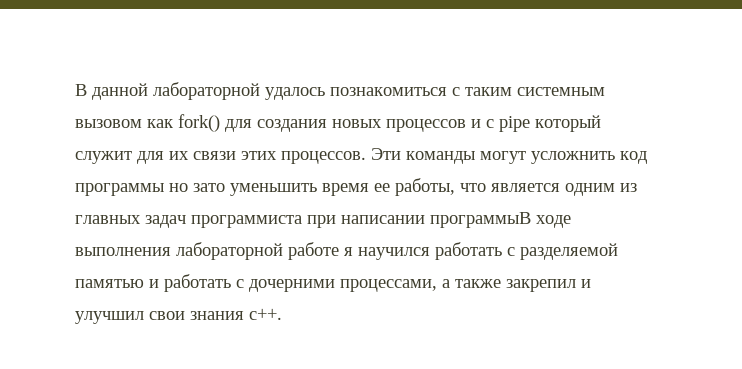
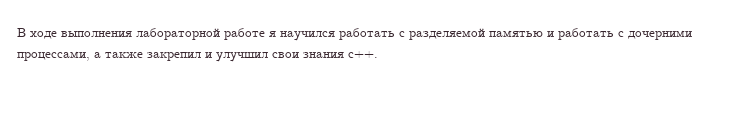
[92,82,605,100] [75,114,601,132] [75,148,647,164] [75,178,637,196] [75,212,531,228] данной лабораторной удалось познакомиться с таким системным вызовом как fork() для создания новых процессов и с pipe который служит для их связи этих процессов. Эти команды могут усложнить код программы но зато уменьшить время ее работы, что является одним из главных задач программиста при написании программыВ -> (26, 32) none

